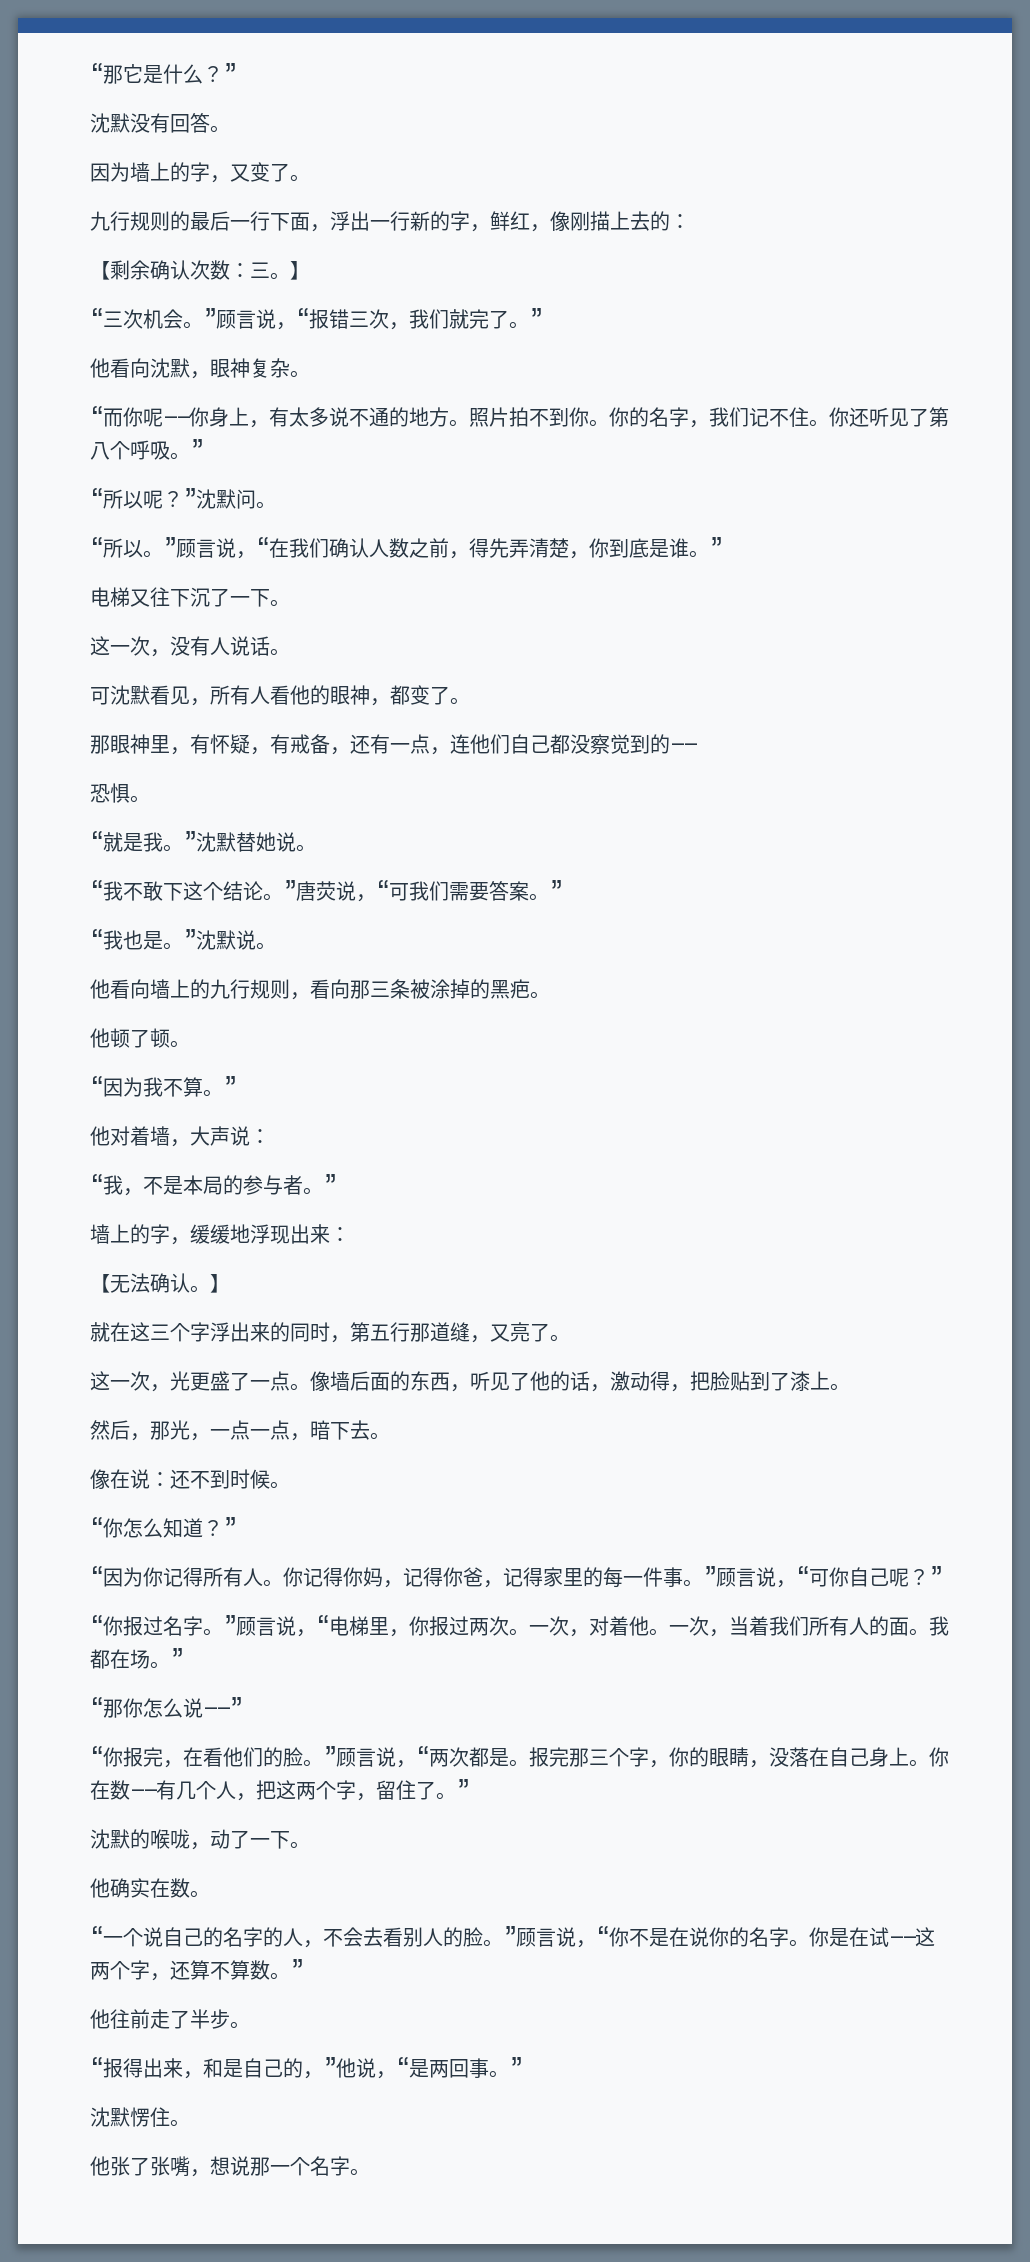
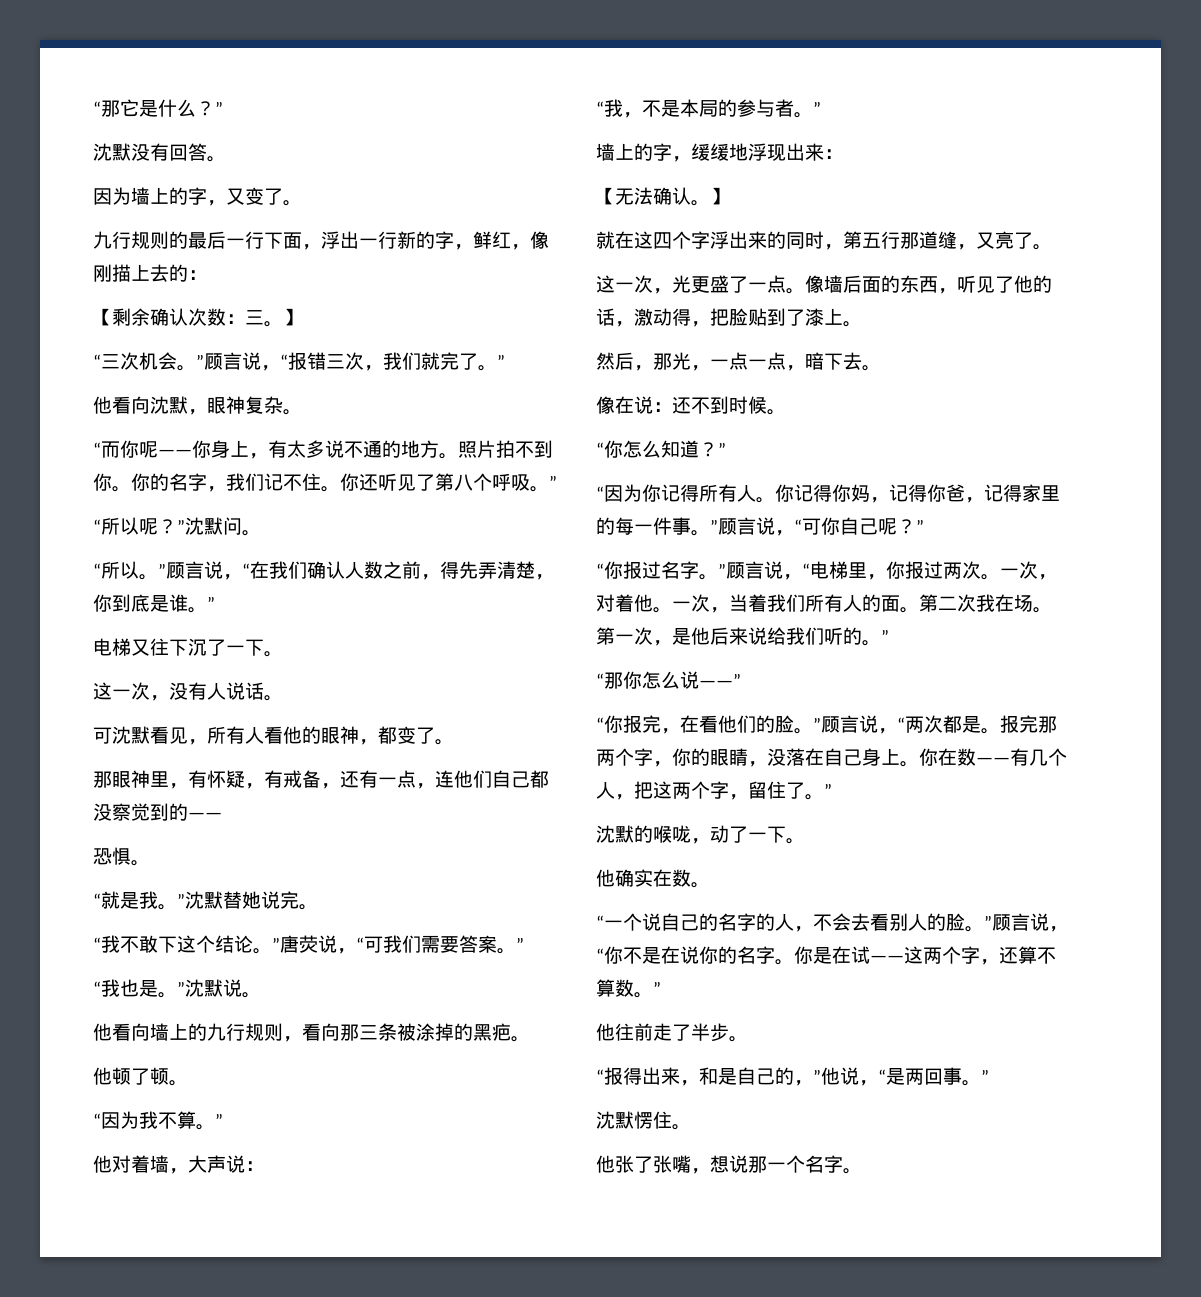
(296, 842) none -> [280,891,299,909] 完
[150,1324,170,1340] 三 -> [653,232,672,249] 四
[929,1616,949,1636] [90,1649,150,1669] 我都在场 -> [919,594,1052,613] [596,627,862,646] 第二次我在场。第一次，是他后来说给我们听的
[589,1749,609,1765] 三 -> [596,749,615,766] 两

